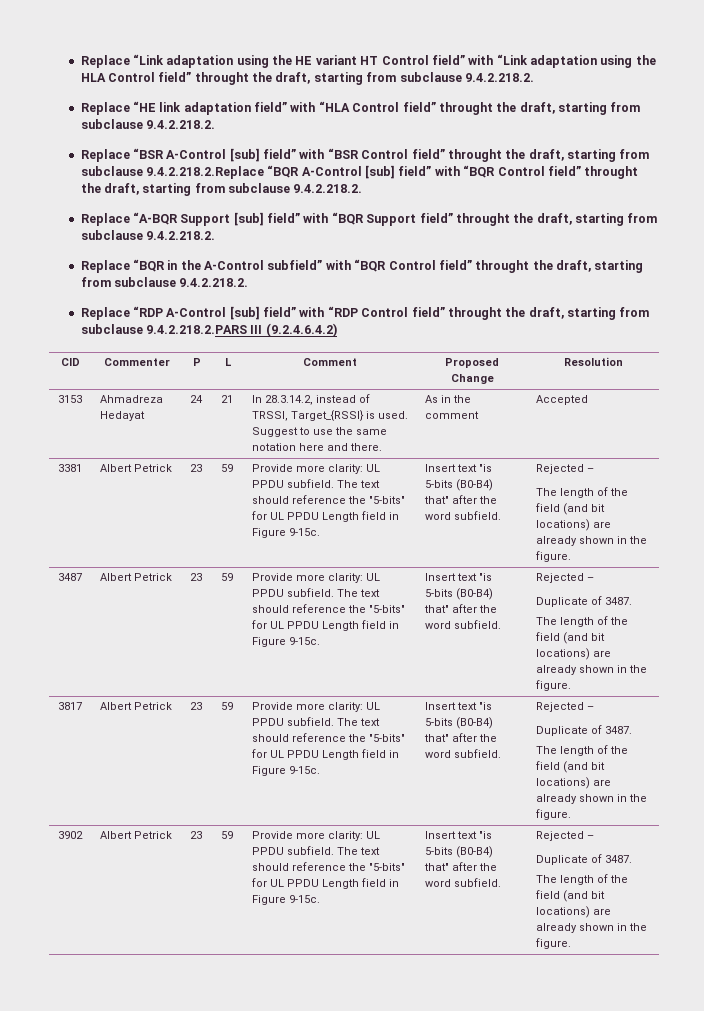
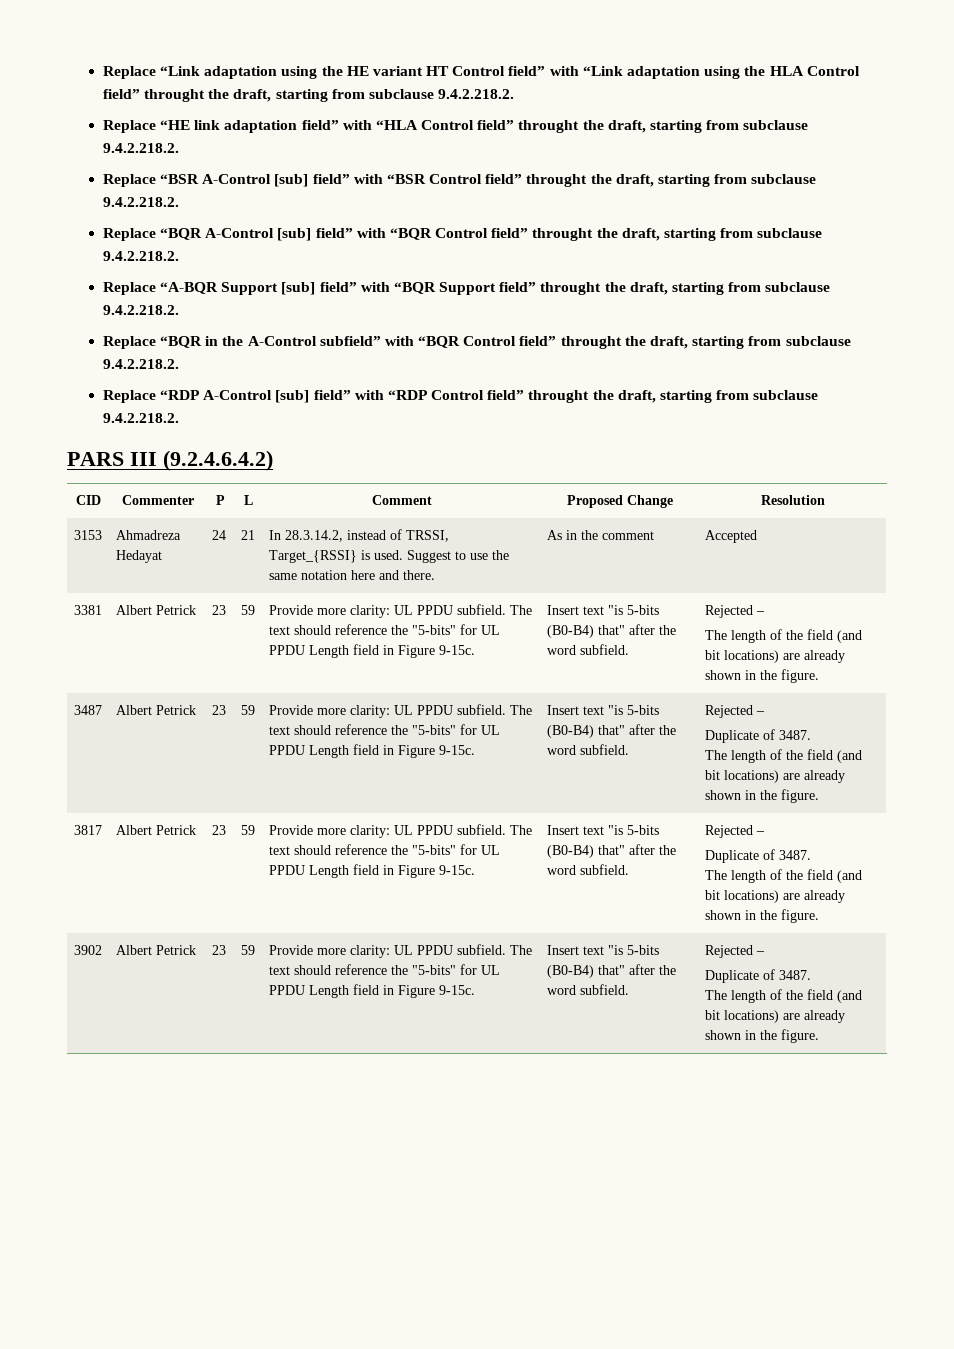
[145,166,264,179] 9.4.2.218.2.Replace -> [102,197,179,207] [102,228,156,241] 9.4.2.218.2. // Replace
[145,325,247,334] 9.4.2.218.2.PARS -> [102,413,179,423] [67,452,124,466] 9.4.2.218.2. // PARS

